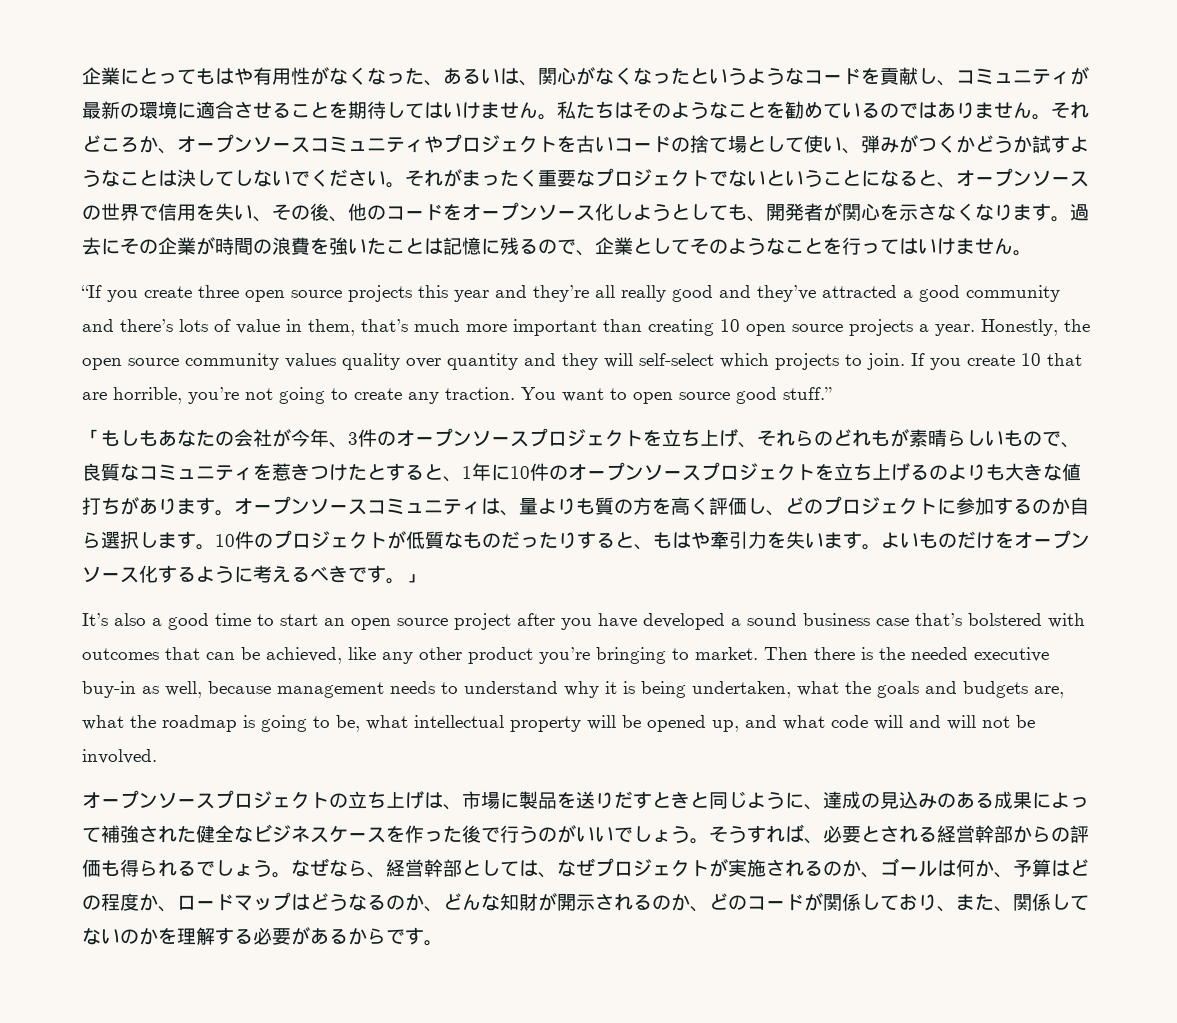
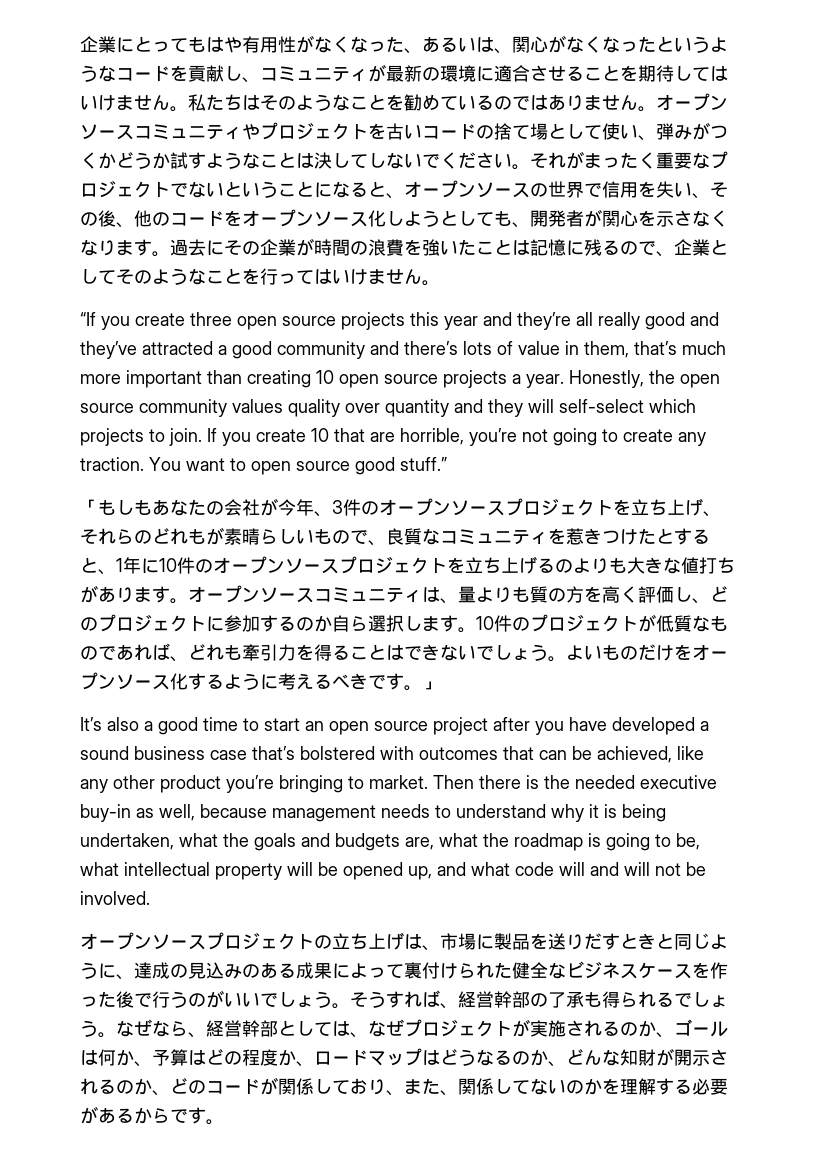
[1051,101,1089,119] [82,135,177,154] それどころか、 -> (656, 109) none
[501,531,862,550] だったりすると、もはや牽引力を失います -> [98,643,548,662] であれば、どれも牽引力を得ることはできないでしょう
[101,825,158,843] 補強さ -> [404,962,476,979] 裏付けら
[823,825,1089,843] [82,859,101,877] 必要とされる経営幹部からの評価 -> [458,991,584,1008] 経営幹部の了承

